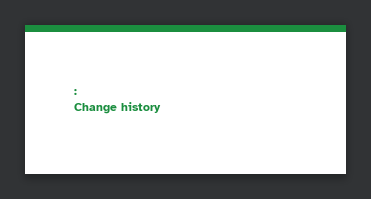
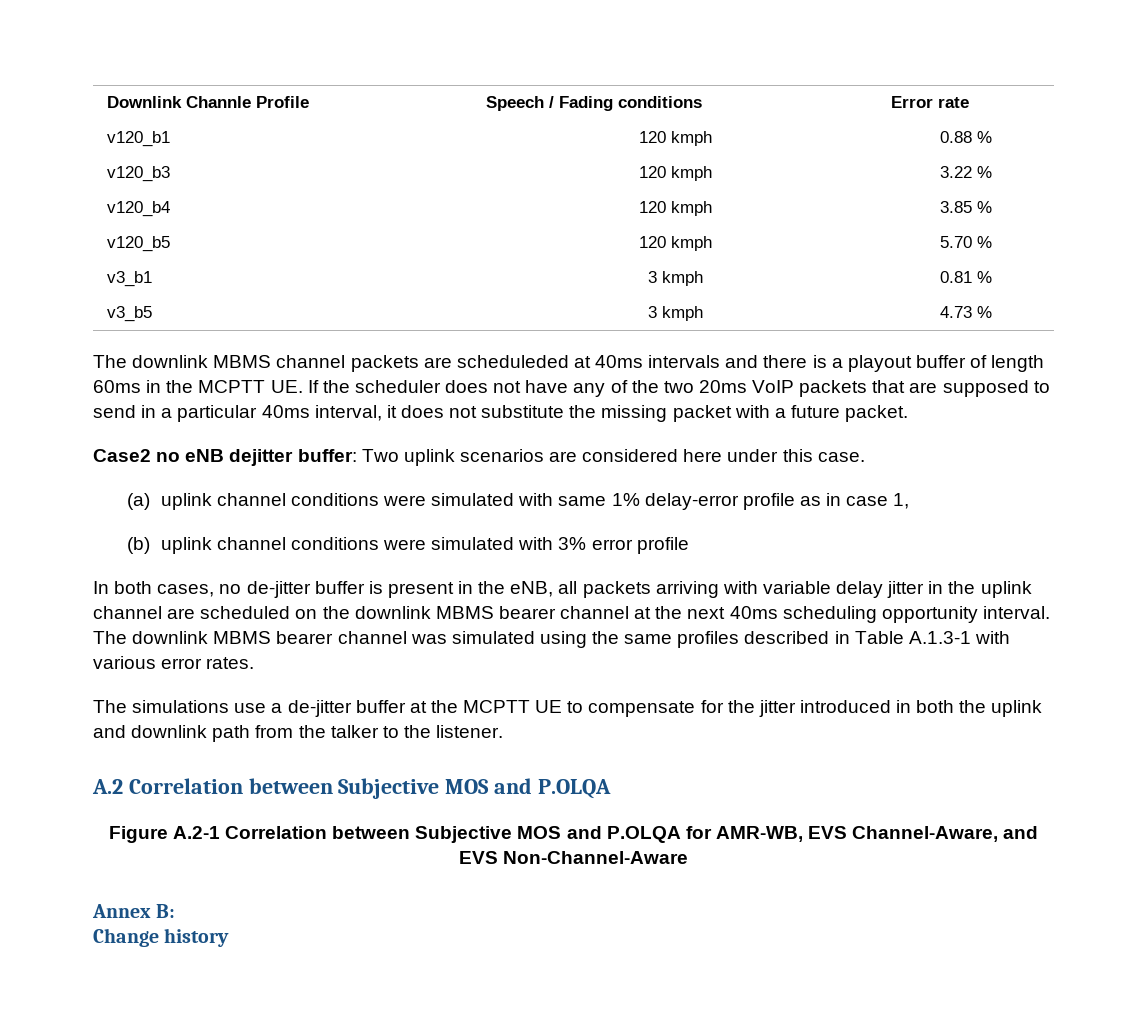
[74,89,77,95] : -> [106,96,309,108] [485,96,702,111] [890,96,969,108] [106,131,170,147] [638,131,712,146] [939,131,992,143] [106,166,170,182] [638,166,712,181] [939,166,992,178] [106,201,170,217] [638,201,712,216] [939,201,992,213] [106,236,170,252] [638,236,712,251] [939,236,992,248] [106,271,152,287] [647,271,703,286] [939,271,992,283] [106,306,152,322] [647,306,703,321] [939,306,992,318] [93,355,1045,372] [93,380,1050,397] [93,405,909,422] [93,449,865,466] [126,493,910,510] [126,537,689,554] [93,581,1032,598] [93,606,1050,623] [93,631,1010,648] [93,656,255,669] [93,700,1043,717] [93,725,504,742] [92,778,611,799] [108,826,1039,843] [458,851,689,864] [92,904,176,918] Downlink Channle Profile | Speech / Fading conditions | Error rate // v120_b1 | 120 kmph | 0.88 % // v120_b3 | 120 kmph | 3.22 % // v120_b4 | 120 kmph | 3.85 % // v120_b5 | 120 kmph | 5.70 % // v3_b1 | 3 kmph | 0.81 % // v3_b5 | 3 kmph | 4.73 % // The downlink MBMS channel packets are scheduleded at 40ms intervals and there is a playout buffer of length 60ms in the MCPTT UE. If the scheduler does not have any of the two 20ms VoIP packets that are supposed to send in a particular 40ms interval, it does not substitute the missing packet with a future packet. // Case2 no eNB dejitter buffer: Two uplink scenarios are considered here under this case. // (a) uplink channel conditions were simulated with same 1% delay-error profile as in case 1, // (b) uplink channel conditions were simulated with 3% error profile // In both cases, no de-jitter buffer is present in the eNB, all packets arriving with variable delay jitter in the uplink channel are scheduled on the downlink MBMS bearer channel at the next 40ms scheduling opportunity interval. The downlink MBMS bearer channel was simulated using the same profiles described in Table A.1.3-1 with various error rates. // The simulations use a de-jitter buffer at the MCPTT UE to compensate for the jitter introduced in both the uplink and downlink path from the talker to the listener. // A.2 Correlation between Subjective MOS and P.OLQA // Figure A.2-1 Correlation between Subjective MOS and P.OLQA for AMR-WB, EVS Channel-Aware, and EVS Non-Channel-Aware // Annex B:

